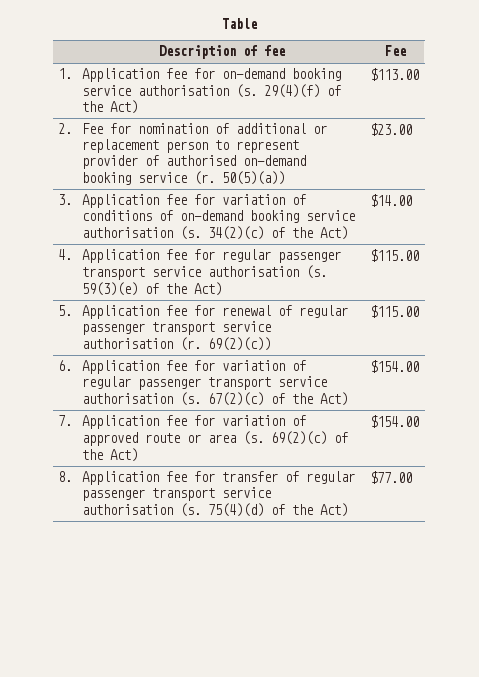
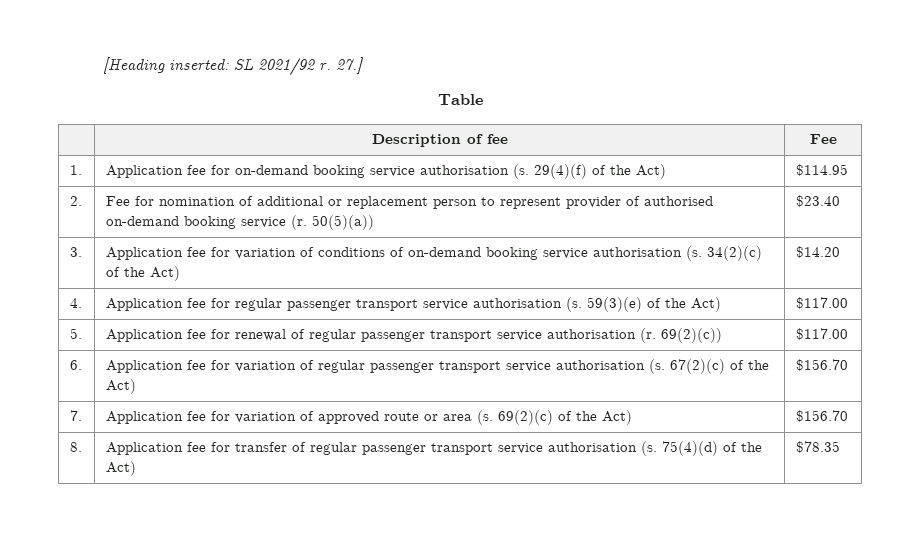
(222, 23) none -> [102,57,363,76] [Heading inserted: SL 2021/92 r. 27.] //
[369,68,419,81] $113.00 -> [795,164,848,176] $114.95
[369,123,412,136] $23.00 -> [795,195,840,207] $23.40
[369,194,412,207] $14.00 -> [795,246,840,258] $14.20
[369,249,419,262] $115.00 -> [795,297,848,309] $117.00
[369,305,419,318] $115.00 -> [795,328,848,340] $117.00
[369,360,419,373] $154.00 -> [795,359,848,371] $156.70
[369,415,419,428] $154.00 -> [795,410,848,422] $156.70
[369,471,412,484] $77.00 -> [795,441,840,453] $78.35

